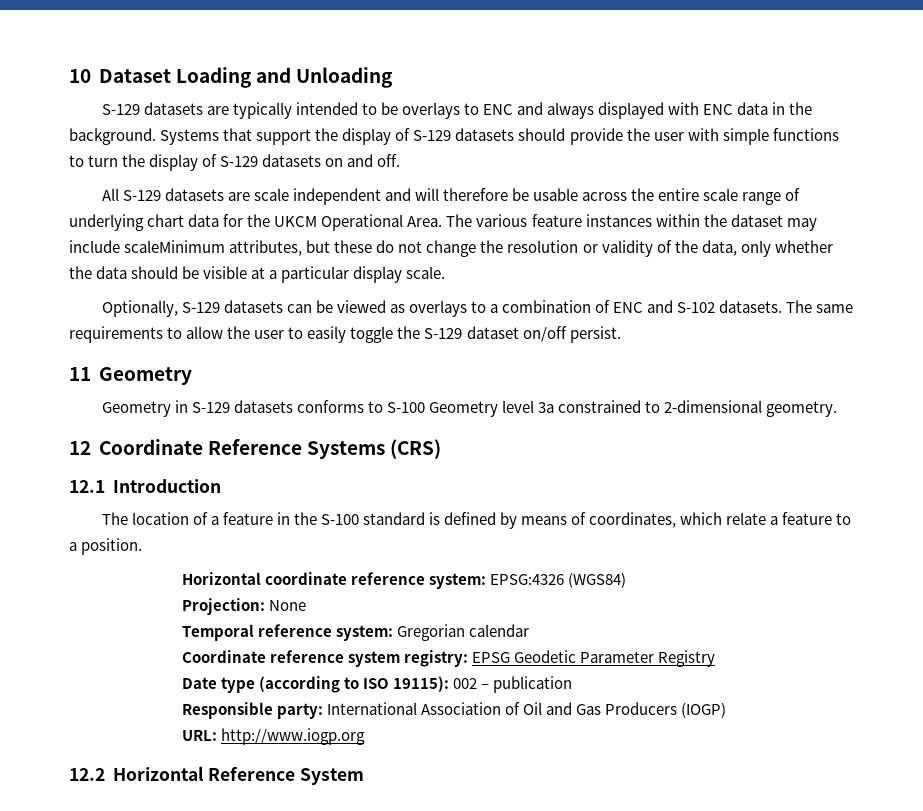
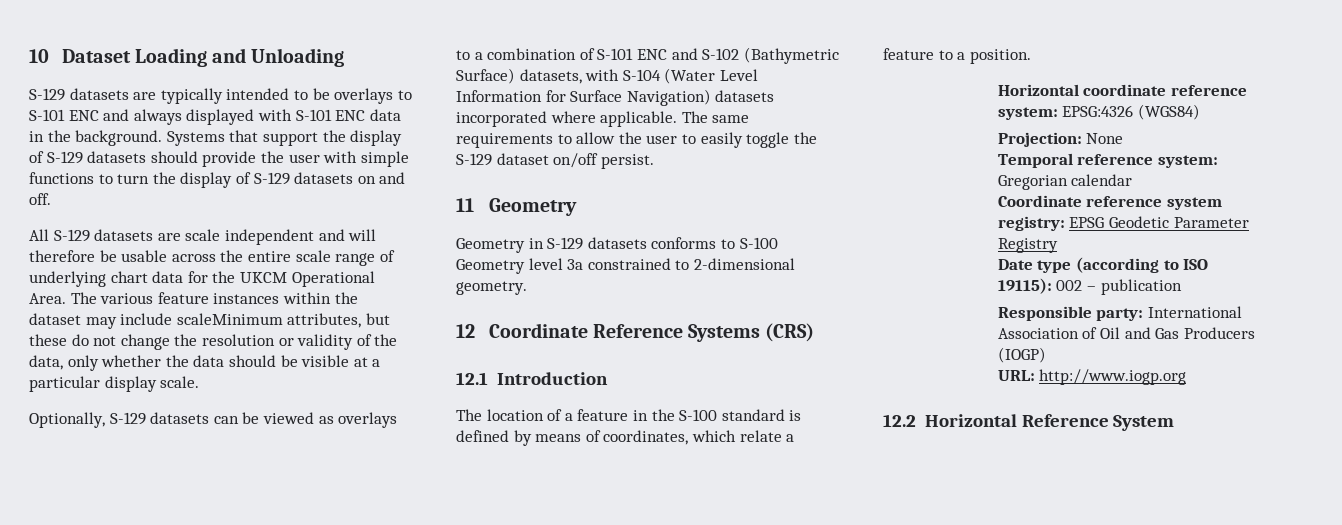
(479, 109) none -> [29,109,65,121] S-101
(700, 108) none -> [295,109,332,121] S-101
(611, 306) none -> [597,48,634,60] S-101
[719,300,783,313] datasets. -> [743,47,839,64] [456,68,758,84] [456,89,775,106] [456,111,678,127] (Bathymetric Surface) datasets, with S-104 (Water Level Information for Surface Navigation) datasets incorporated where applicable.

